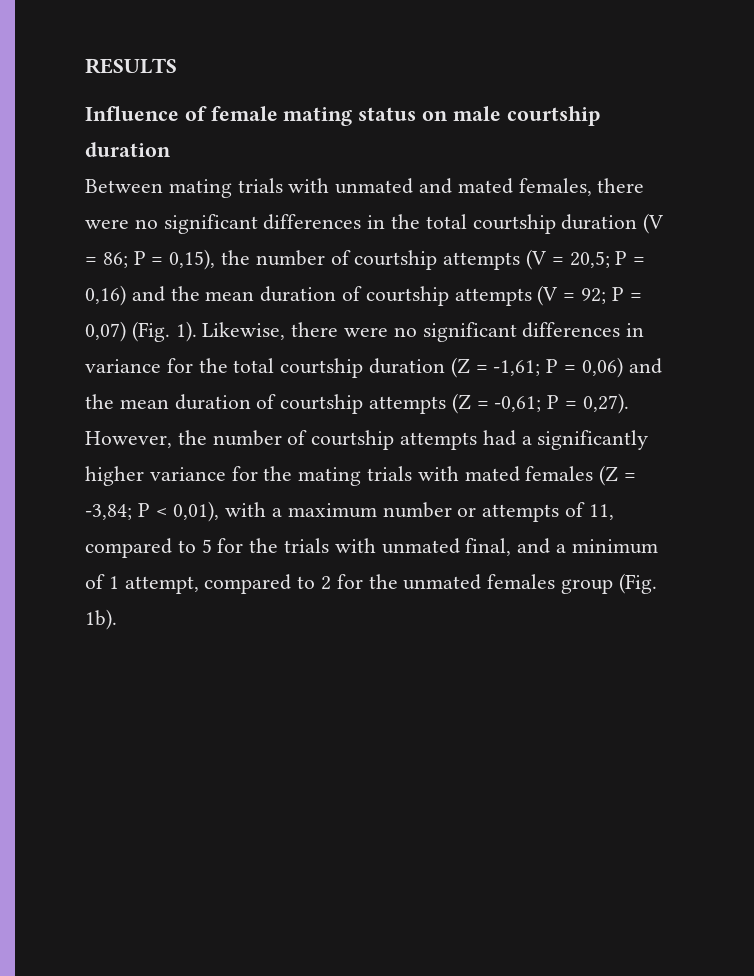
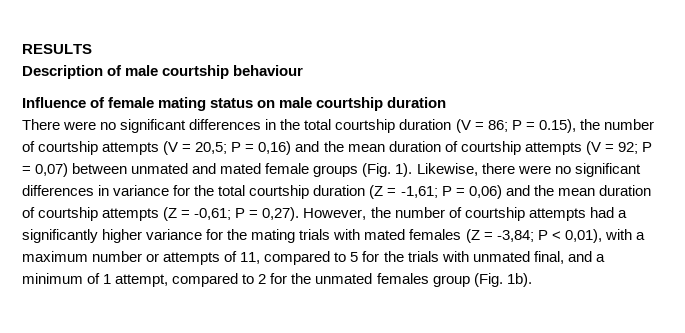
(177, 66) none -> [22,65,304,79] // Description of male courtship behaviour
[85,178,645,198] Between mating trials with unmated and mated females, there -> [22,119,60,130] There
[169,249,216,270] 0,15), -> [538,119,576,133] 0.15),
(126, 331) none -> [72,163,359,177] between unmated and mated female groups

